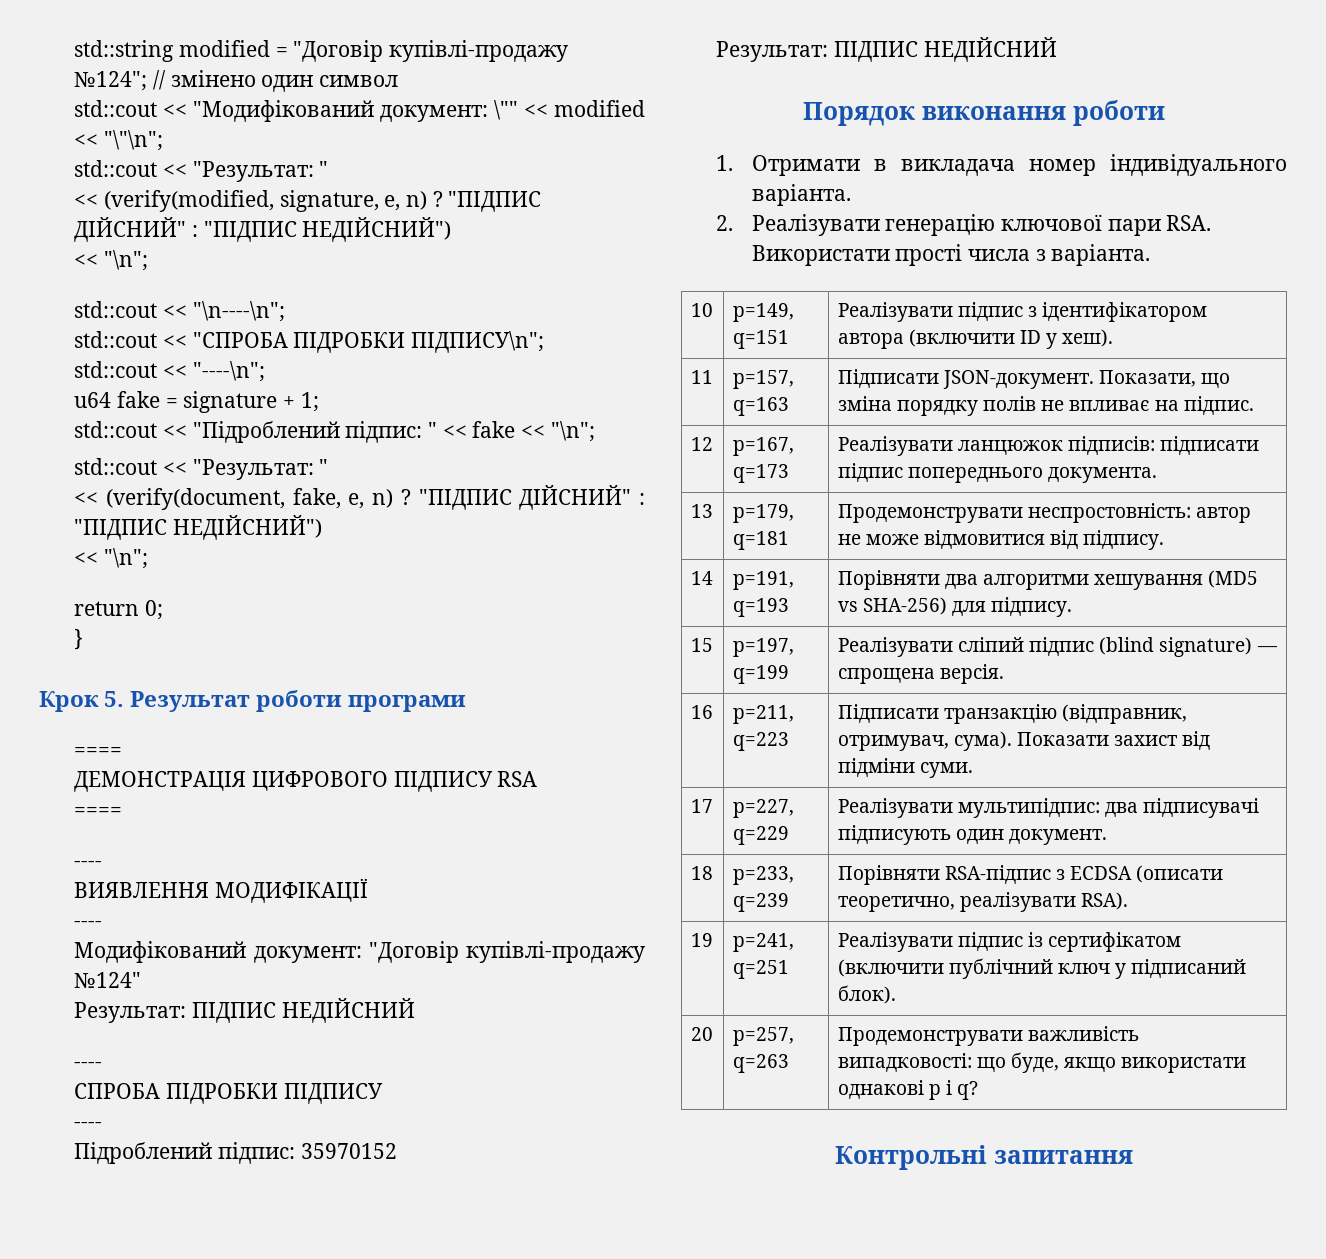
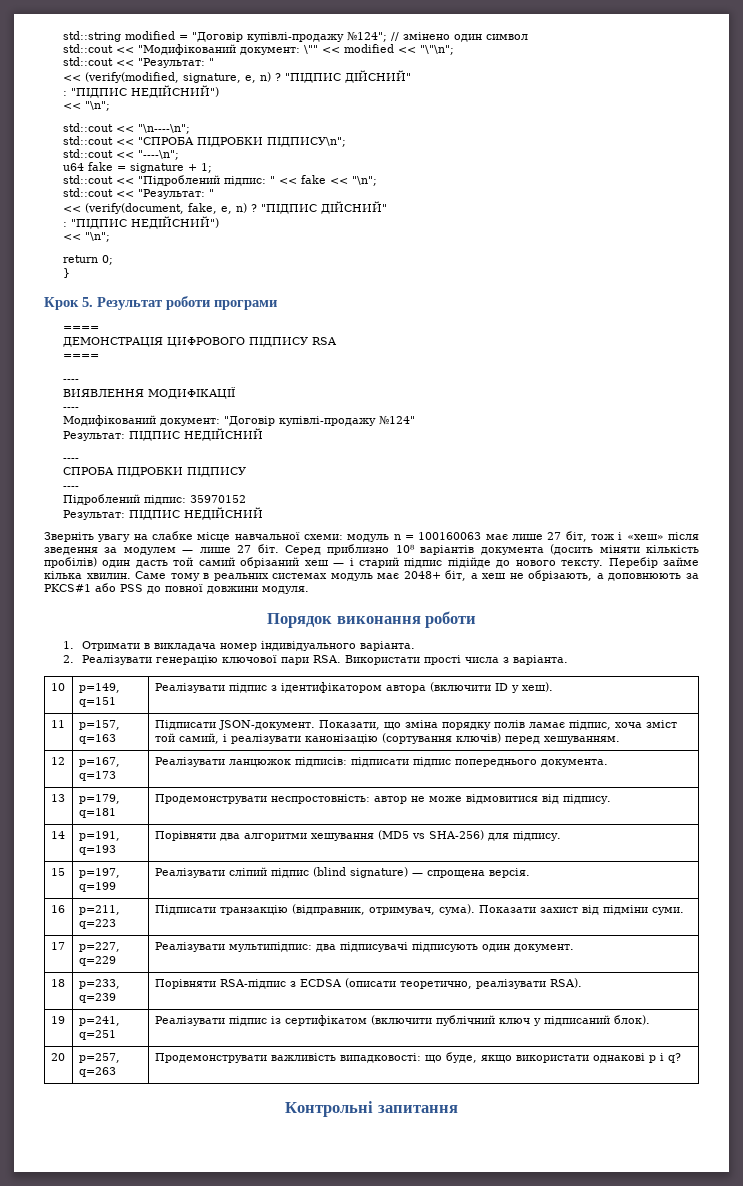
(187, 229) none -> (411, 76) //
(632, 497) none -> (387, 207) //
(1057, 49) none -> [44,531,700,542] [44,544,699,555] [44,557,699,568] [44,570,699,581] [44,583,309,594] // Зверніть увагу на слабке місце навчальної схеми: модуль n = 100160063 має лише 27 біт, тож і «хеш» після зведення за модулем — лише 27 біт. Серед приблизно 10⁸ варіантів документа (досить міняти кількість пробілів) один дасть той самий обрізаний хеш — і старий підпис підійде до нового тексту. Перебір займе кілька хвилин. Саме тому в реальних системах модуль має 2048+ біт, а хеш не обрізають, а доповнюють за PKCS#1 або PSS до повної довжини модуля.
[1041,396,1254,415] не впливає на підпис. -> [528,720,677,730] [154,733,620,744] ламає підпис, хоча зміст той самий, і реалізувати канонізацію (сортування ключів) перед хешуванням.

